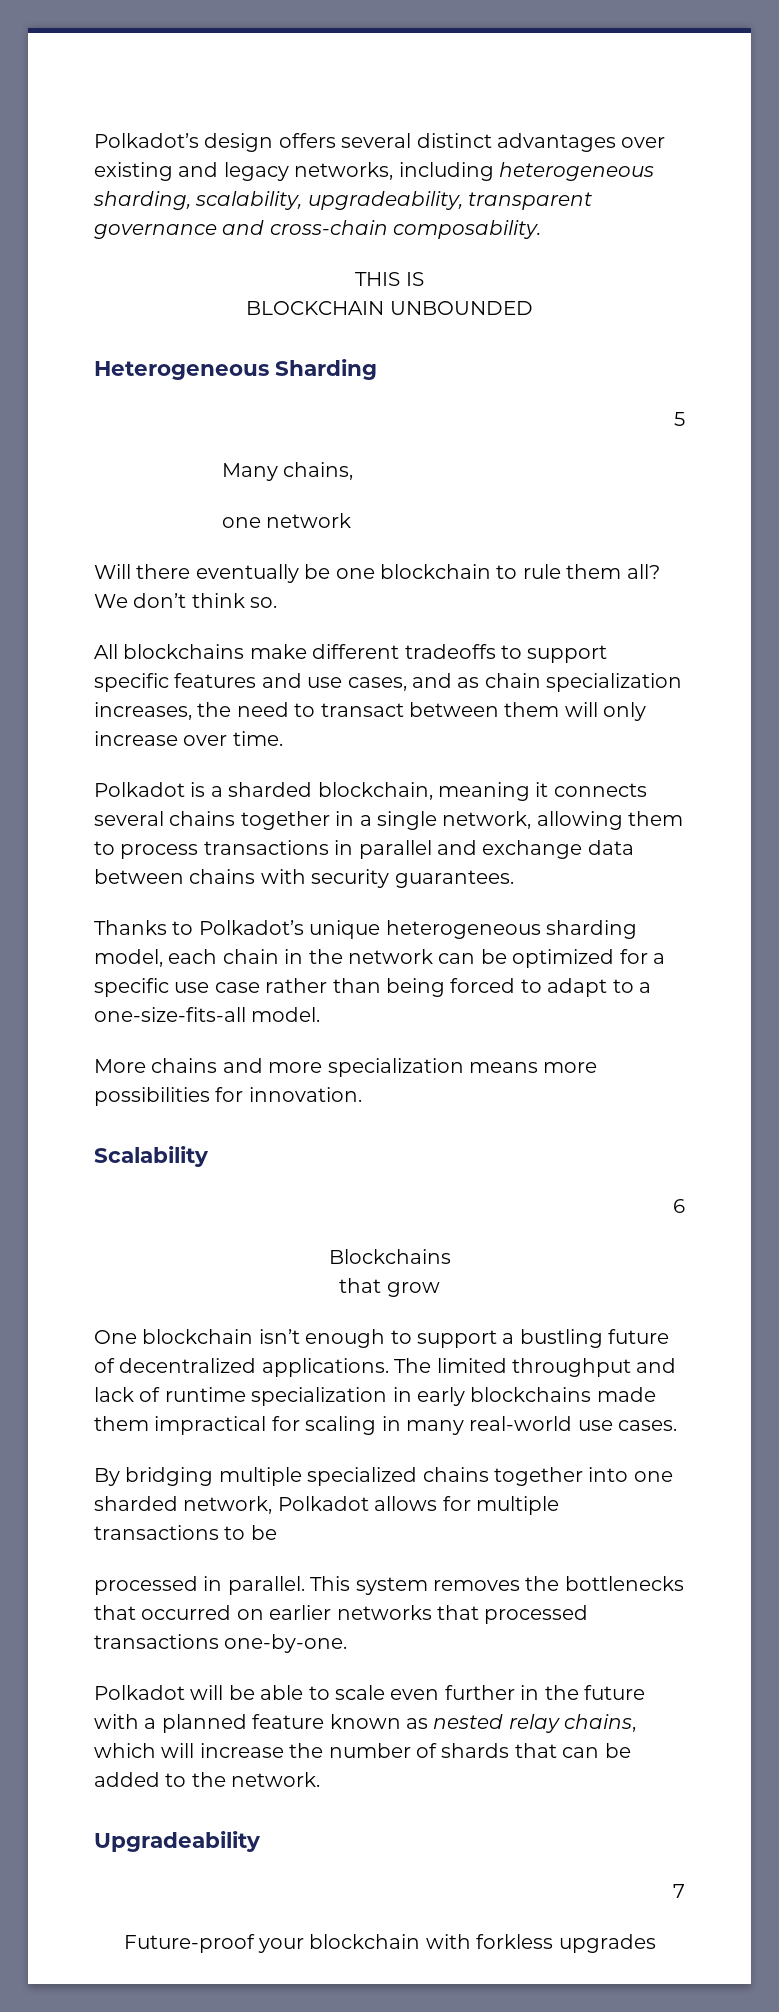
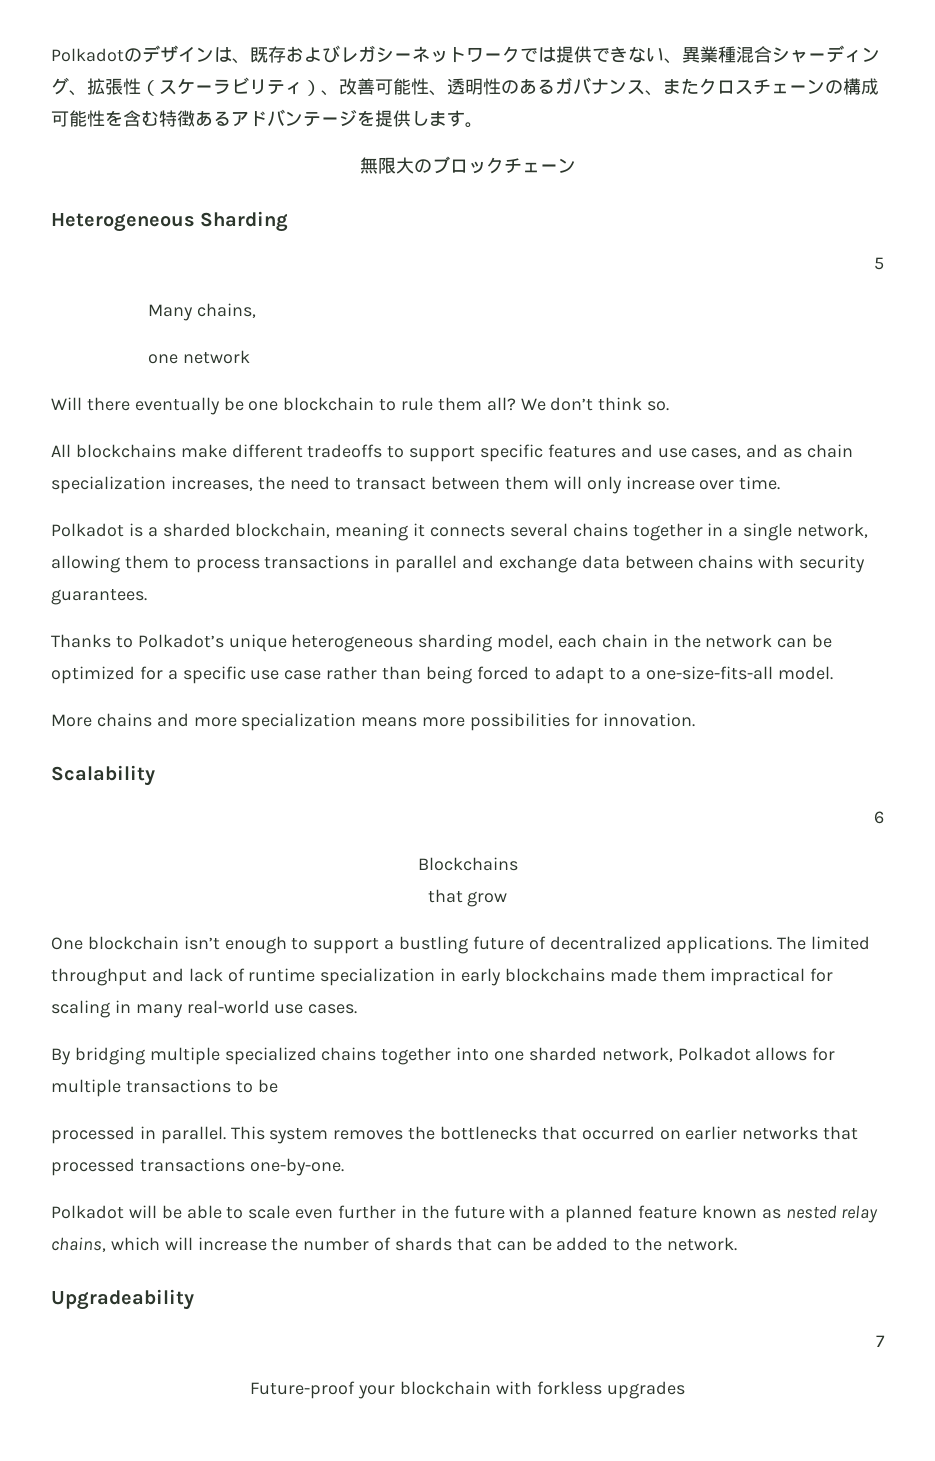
[94,133,666,152] [94,162,654,181] [93,191,593,210] [94,220,542,239] [355,272,424,286] [246,301,533,315] Polkadot’s design offers several distinct advantages over existing and legacy networks, including heterogeneous sharding, scalability, upgradeability, transparent governance and cross-chain composability. // THIS IS // BLOCKCHAIN UNBOUNDED -> [51,45,880,64] [51,77,879,96] [51,109,483,128] [359,156,576,174] Polkadotのデザインは、既存およびレガシーネットワークでは提供できない、異業種混合シャーディング、拡張性（スケーラビリティ）、改善可能性、透明性のあるガバナンス、またクロスチェーンの構成可能性を含む特徴あるアドバンテージを提供します。 // 無限大のブロックチェーン

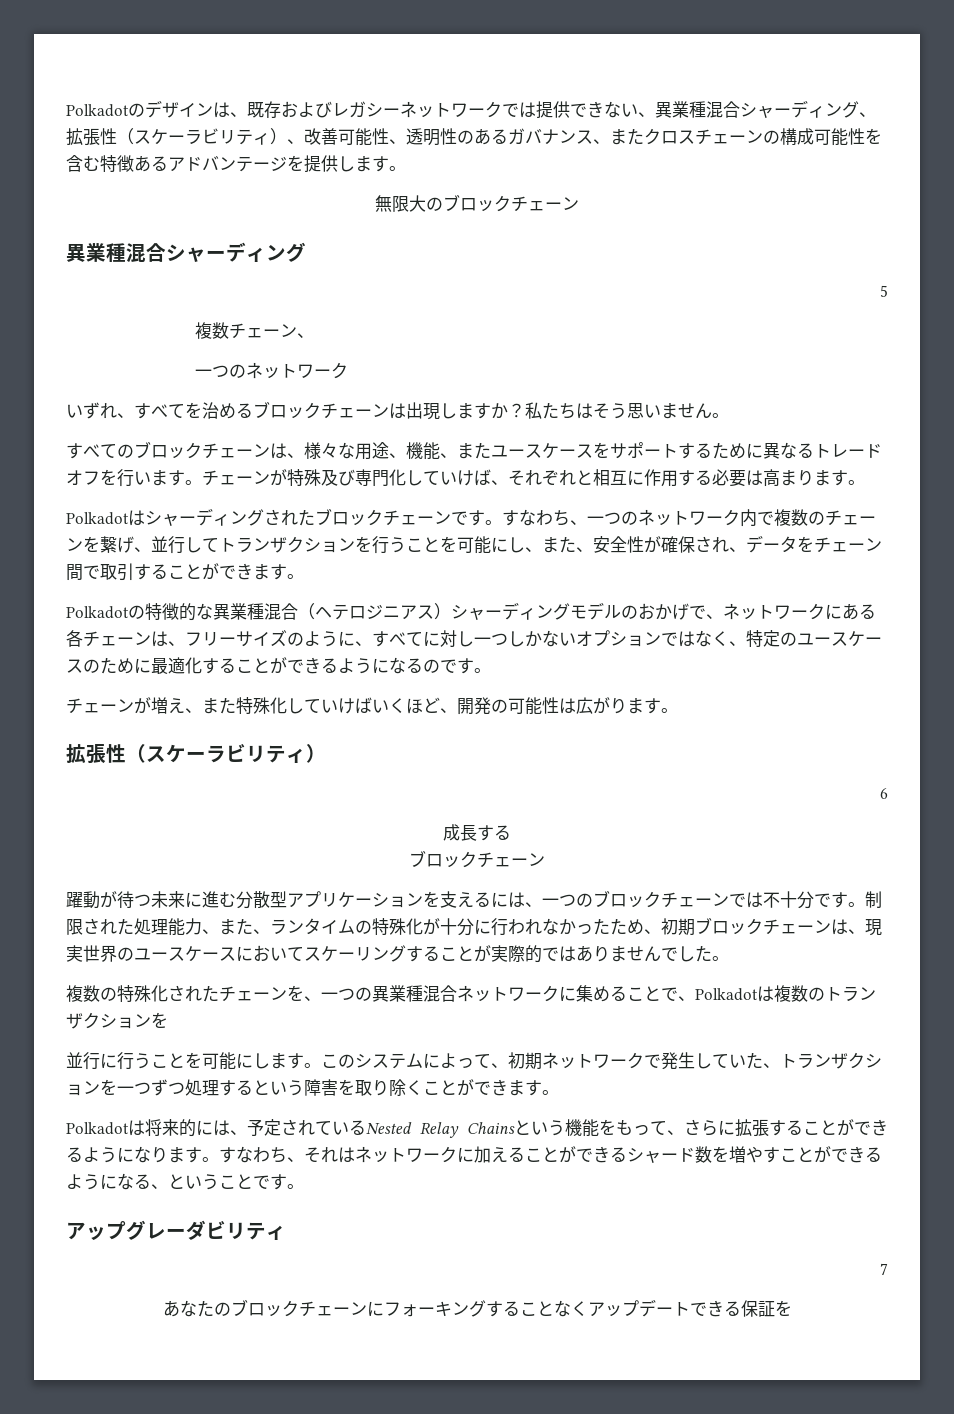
[51,211,289,232] [874,257,884,270] [147,303,256,321] [147,350,250,364] [51,397,670,415] [51,444,854,462] [51,476,781,494] [51,523,869,541] [51,555,866,573] [51,589,147,605] [51,634,833,652] [51,666,833,684] [51,713,695,731] [51,765,155,786] [874,811,884,824] [417,857,518,871] [427,889,508,907] [51,936,871,954] [51,968,834,986] [51,1000,358,1018] [51,1047,836,1065] [51,1079,278,1097] [51,1126,859,1144] [51,1158,344,1176] [51,1205,879,1223] [51,1237,738,1252] [51,1289,194,1310] [876,1335,885,1347] [250,1381,685,1399] Heterogeneous Sharding // 5 // Many chains, // one network // Will there eventually be one blockchain to rule them all? We don’t think so. // All blockchains make different tradeoffs to support specific features and use cases, and as chain specialization increases, the need to transact between them will only increase over time. // Polkadot is a sharded blockchain, meaning it connects several chains together in a single network, allowing them to process transactions in parallel and exchange data between chains with security guarantees. // Thanks to Polkadot’s unique heterogeneous sharding model, each chain in the network can be optimized for a specific use case rather than being forced to adapt to a one-size-fits-all model. // More chains and more specialization means more possibilities for innovation. // Scalability // 6 // Blockchains // that grow // One blockchain isn’t enough to support a bustling future of decentralized applications. The limited throughput and lack of runtime specialization in early blockchains made them impractical for scaling in many real-world use cases. // By bridging multiple specialized chains together into one sharded network, Polkadot allows for multiple transactions to be // processed in parallel. This system removes the bottlenecks that occurred on earlier networks that processed transactions one-by-one. // Polkadot will be able to scale even further in the future with a planned feature known as nested relay chains, which will increase the number of shards that can be added to the network. // Upgradeability // 7 // Future-proof your blockchain with forkless upgrades -> [66,242,306,263] [880,285,888,297] [195,322,315,339] [195,362,349,379] [66,401,729,420] [66,441,882,460] [66,469,865,487] [66,508,876,527] [66,535,882,554] [66,563,304,581] [66,602,876,621] [66,630,882,647] [66,657,491,674] [66,697,678,715] [66,744,326,764] [880,788,888,799] [443,824,511,841] [409,850,545,868] [66,890,882,909] [66,917,882,936] [66,945,729,963] [66,985,876,1002] [66,1012,168,1029] [66,1052,882,1070] [66,1079,559,1096] [66,1119,888,1138] [66,1146,882,1163] [66,1173,304,1190] [66,1220,286,1240] [880,1263,888,1275] [162,1299,792,1317] 異業種混合シャーディング // 5 // 複数チェーン、 // 一つのネットワーク // いずれ、すべてを治めるブロックチェーンは出現しますか？私たちはそう思いません。 // すべてのブロックチェーンは、様々な用途、機能、またユースケースをサポートするために異なるトレードオフを行います。チェーンが特殊及び専門化していけば、それぞれと相互に作用する必要は高まります。 // Polkadotはシャーディングされたブロックチェーンです。すなわち、一つのネットワーク内で複数のチェーンを繋げ、並行してトランザクションを行うことを可能にし、また、安全性が確保され、データをチェーン間で取引することができます。 // Polkadotの特徴的な異業種混合（ヘテロジニアス）シャーディングモデルのおかげで、ネットワークにある各チェーンは、フリーサイズのように、すべてに対し一つしかないオプションではなく、特定のユースケースのために最適化することができるようになるのです。 // チェーンが増え、また特殊化していけばいくほど、開発の可能性は広がります。 // 拡張性（スケーラビリティ） // 6 // 成長する // ブロックチェーン // 躍動が待つ未来に進む分散型アプリケーションを支えるには、一つのブロックチェーンでは不十分です。制限された処理能力、また、ランタイムの特殊化が十分に行われなかったため、初期ブロックチェーンは、現実世界のユースケースにおいてスケーリングすることが実際的ではありませんでした。 // 複数の特殊化されたチェーンを、一つの異業種混合ネットワークに集めることで、Polkadotは複数のトランザクションを // 並行に行うことを可能にします。このシステムによって、初期ネットワークで発生していた、トランザクションを一つずつ処理するという障害を取り除くことができます。 // Polkadotは将来的には、予定されているNested Relay Chainsという機能をもって、さらに拡張することができるようになります。すなわち、それはネットワークに加えることができるシャード数を増やすことができるようになる、ということです。 // アップグレーダビリティ // 7 // あなたのブロックチェーンにフォーキングすることなくアップデートできる保証を

